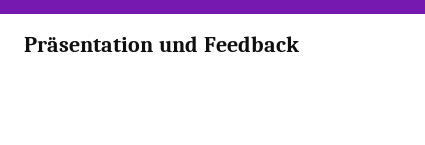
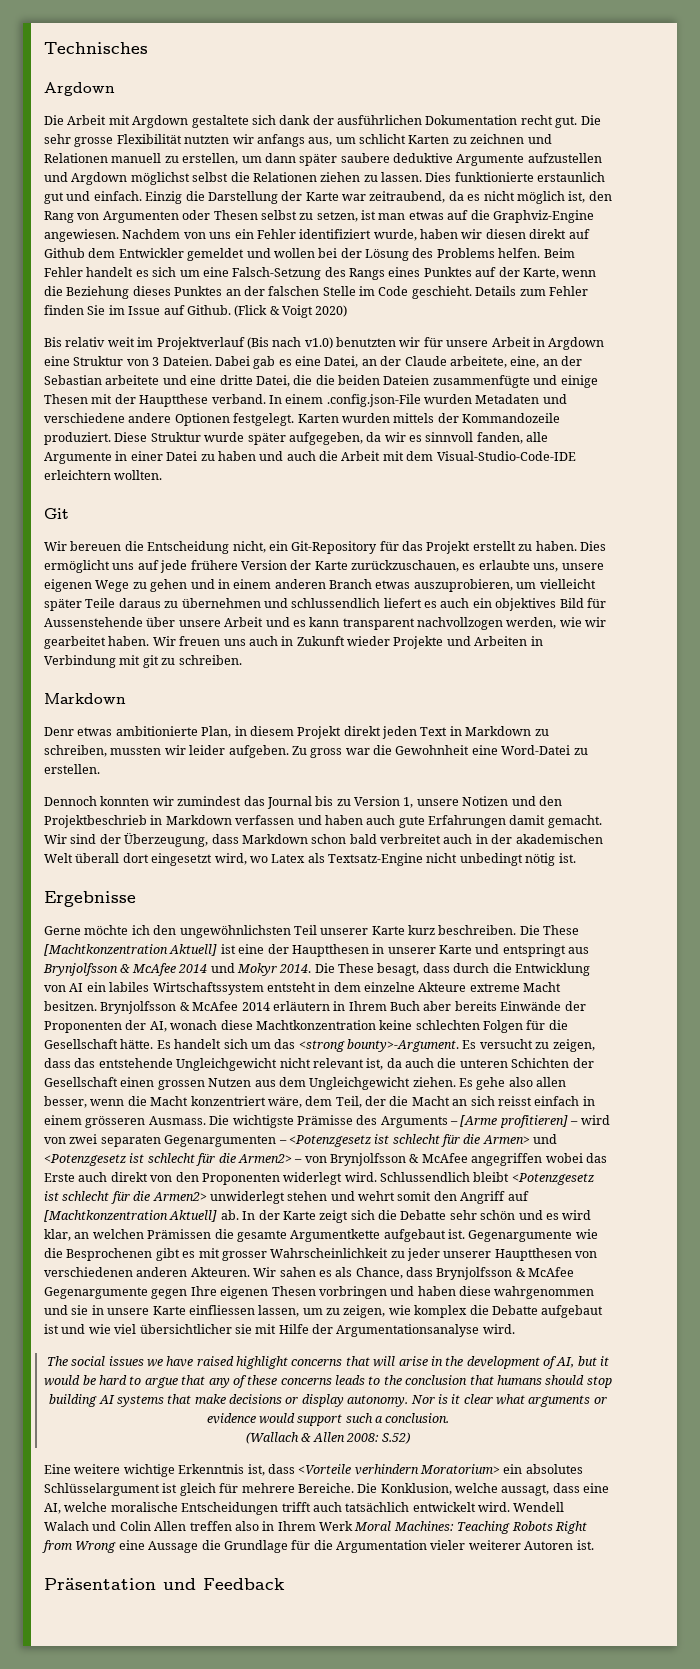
(24, 44) none -> [44,42,148,54] [44,82,115,96] [44,115,601,128] [44,134,552,147] [44,153,602,166] [44,172,606,185] [44,191,612,204] [44,210,594,223] [44,229,590,242] [44,248,575,261] [44,267,597,280] [44,286,588,299] [44,305,348,318] [44,337,605,350] [44,356,582,369] [44,375,598,388] [44,394,567,407] [44,413,560,426] [44,432,549,445] [44,451,576,464] [44,470,163,480] [44,508,69,519] [44,541,606,554] [44,560,604,573] [44,579,596,592] [44,598,606,611] [44,617,607,630] [44,636,543,649] [44,655,242,668] [44,693,126,704] [44,726,549,739] [44,745,588,758] [44,764,100,774] [44,796,562,809] [44,815,602,828] [44,833,603,847] [44,853,576,866] [44,891,136,907] [44,925,580,938] [44,944,590,957] [43,963,590,976] [44,982,562,995] [44,1001,586,1014] [44,1020,568,1033] [44,1039,595,1052] [44,1058,594,1071] [44,1077,567,1090] [44,1096,595,1108] [44,1115,610,1128] [44,1134,558,1147] [44,1153,607,1166] [44,1172,594,1185] [44,1191,529,1204] [44,1210,592,1223] [44,1229,598,1242] [44,1248,598,1261] [44,1267,575,1280] [44,1286,595,1299] [44,1305,604,1318] [44,1324,515,1337] [46,1356,610,1369] [44,1375,612,1388] [49,1394,607,1407] [206,1413,450,1426] [245,1432,411,1444] [44,1464,583,1477] [44,1483,610,1496] [44,1502,565,1515] [44,1521,587,1534] [42,1540,594,1553] Technisches // Argdown // Die Arbeit mit Argdown gestaltete sich dank der ausführlichen Dokumentation recht gut. Die sehr grosse Flexibilität nutzten wir anfangs aus, um schlicht Karten zu zeichnen und Relationen manuell zu erstellen, um dann später saubere deduktive Argumente aufzustellen und Argdown möglichst selbst die Relationen ziehen zu lassen. Dies funktionierte erstaunlich gut und einfach. Einzig die Darstellung der Karte war zeitraubend, da es nicht möglich ist, den Rang von Argumenten oder Thesen selbst zu setzen, ist man etwas auf die Graphviz-Engine angewiesen. Nachdem von uns ein Fehler identifiziert wurde, haben wir diesen direkt auf Github dem Entwickler gemeldet und wollen bei der Lösung des Problems helfen. Beim Fehler handelt es sich um eine Falsch-Setzung des Rangs eines Punktes auf der Karte, wenn die Beziehung dieses Punktes an der falschen Stelle im Code geschieht. Details zum Fehler finden Sie im Issue auf Github. (Flick & Voigt 2020) // Bis relativ weit im Projektverlauf (Bis nach v1.0) benutzten wir für unsere Arbeit in Argdown eine Struktur von 3 Dateien. Dabei gab es eine Datei, an der Claude arbeitete, eine, an der Sebastian arbeitete und eine dritte Datei, die die beiden Dateien zusammenfügte und einige Thesen mit der Hauptthese verband. In einem .config.json-File wurden Metadaten und verschiedene andere Optionen festgelegt. Karten wurden mittels der Kommandozeile produziert. Diese Struktur wurde später aufgegeben, da wir es sinnvoll fanden, alle Argumente in einer Datei zu haben und auch die Arbeit mit dem Visual-Studio-Code-IDE erleichtern wollten. // Git // Wir bereuen die Entscheidung nicht, ein Git-Repository für das Projekt erstellt zu haben. Dies ermöglicht uns auf jede frühere Version der Karte zurückzuschauen, es erlaubte uns, unsere eigenen Wege zu gehen und in einem anderen Branch etwas auszuprobieren, um vielleicht später Teile daraus zu übernehmen und schlussendlich liefert es auch ein objektives Bild für Aussenstehende über unsere Arbeit und es kann transparent nachvollzogen werden, wie wir gearbeitet haben. Wir freuen uns auch in Zukunft wieder Projekte und Arbeiten in Verbindung mit git zu schreiben. // Markdown // Denr etwas ambitionierte Plan, in diesem Projekt direkt jeden Text in Markdown zu schreiben, mussten wir leider aufgeben. Zu gross war die Gewohnheit eine Word-Datei zu erstellen. // Dennoch konnten wir zumindest das Journal bis zu Version 1, unsere Notizen und den Projektbeschrieb in Markdown verfassen und haben auch gute Erfahrungen damit gemacht. Wir sind der Überzeugung, dass Markdown schon bald verbreitet auch in der akademischen Welt überall dort eingesetzt wird, wo Latex als Textsatz-Engine nicht unbedingt nötig ist. // Ergebnisse // Gerne möchte ich den ungewöhnlichsten Teil unserer Karte kurz beschreiben. Die These [Machtkonzentration Aktuell] ist eine der Hauptthesen in unserer Karte und entspringt aus Brynjolfsson & McAfee 2014 und Mokyr 2014. Die These besagt, dass durch die Entwicklung von AI ein labiles Wirtschaftssystem entsteht in dem einzelne Akteure extreme Macht besitzen. Brynjolfsson & McAfee 2014 erläutern in Ihrem Buch aber bereits Einwände der Proponenten der AI, wonach diese Machtkonzentration keine schlechten Folgen für die Gesellschaft hätte. Es handelt sich um das <strong bounty>-Argument. Es versucht zu zeigen, dass das entstehende Ungleichgewicht nicht relevant ist, da auch die unteren Schichten der Gesellschaft einen grossen Nutzen aus dem Ungleichgewicht ziehen. Es gehe also allen besser, wenn die Macht konzentriert wäre, dem Teil, der die Macht an sich reisst einfach in einem grösseren Ausmass. Die wichtigste Prämisse des Arguments – [Arme profitieren] – wird von zwei separaten Gegenargumenten – <Potenzgesetz ist schlecht für die Armen> und <Potenzgesetz ist schlecht für die Armen2> – von Brynjolfsson & McAfee angegriffen wobei das Erste auch direkt von den Proponenten widerlegt wird. Schlussendlich bleibt <Potenzgesetz ist schlecht für die Armen2> unwiderlegt stehen und wehrt somit den Angriff auf [Machtkonzentration Aktuell] ab. In der Karte zeigt sich die Debatte sehr schön und es wird klar, an welchen Prämissen die gesamte Argumentkette aufgebaut ist. Gegenargumente wie die Besprochenen gibt es mit grosser Wahrscheinlichkeit zu jeder unserer Hauptthesen von verschiedenen anderen Akteuren. Wir sahen es als Chance, dass Brynjolfsson & McAfee Gegenargumente gegen Ihre eigenen Thesen vorbringen und haben diese wahrgenommen und sie in unsere Karte einfliessen lassen, um zu zeigen, wie komplex die Debatte aufgebaut ist und wie viel übersichtlicher sie mit Hilfe der Argumentationsanalyse wird. // The social issues we have raised highlight concerns that will arise in the development of AI, but it would be hard to argue that any of these concerns leads to the conclusion that humans should stop building AI systems that make decisions or display autonomy. Nor is it clear what arguments or evidence would support such a conclusion. // (Wallach & Allen 2008: S.52) // Eine weitere wichtige Erkenntnis ist, dass <Vorteile verhindern Moratorium> ein absolutes Schlüsselargument ist gleich für mehrere Bereiche. Die Konklusion, welche aussagt, dass eine AI, welche moralische Entscheidungen trifft auch tatsächlich entwickelt wird. Wendell Walach und Colin Allen treffen also in Ihrem Werk Moral Machines: Teaching Robots Right from Wrong eine Aussage die Grundlage für die Argumentation vieler weiterer Autoren ist. //

